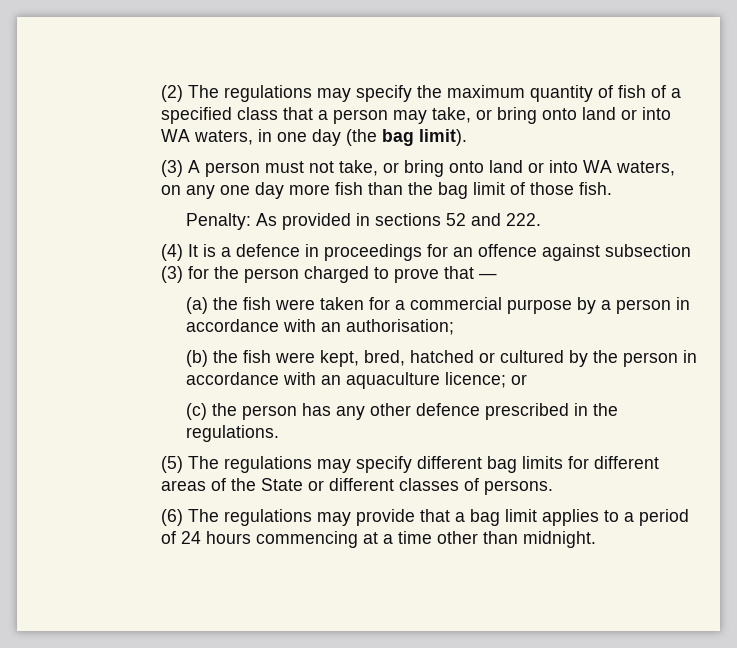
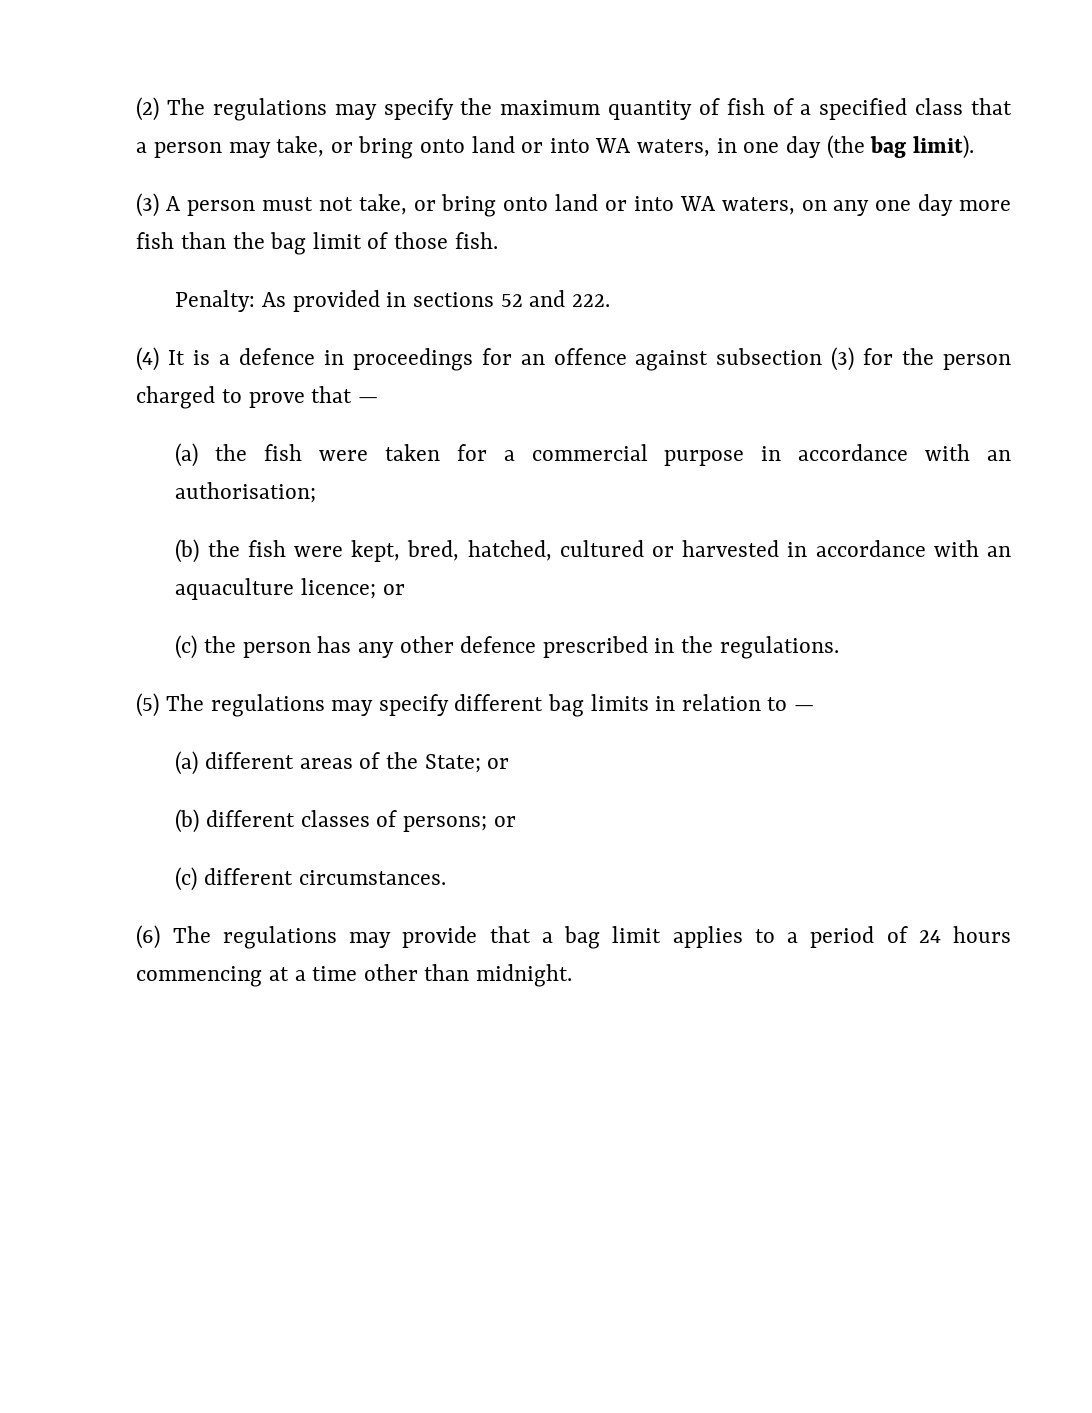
[577,297,672,314] by a person -> (745, 458) none
[410,350,679,367] hatched or cultured by the person -> [467,540,780,561] hatched, cultured or harvested
[568,456,590,469] for -> [655,694,815,711] [175,751,199,775] in relation to — // (a)
[261,478,325,491] State or -> [424,754,510,773] [175,809,200,833] State; or // (b)
[484,480,554,495] persons. -> [402,816,516,832] [175,867,446,891] persons; or // (c) different circumstances.

